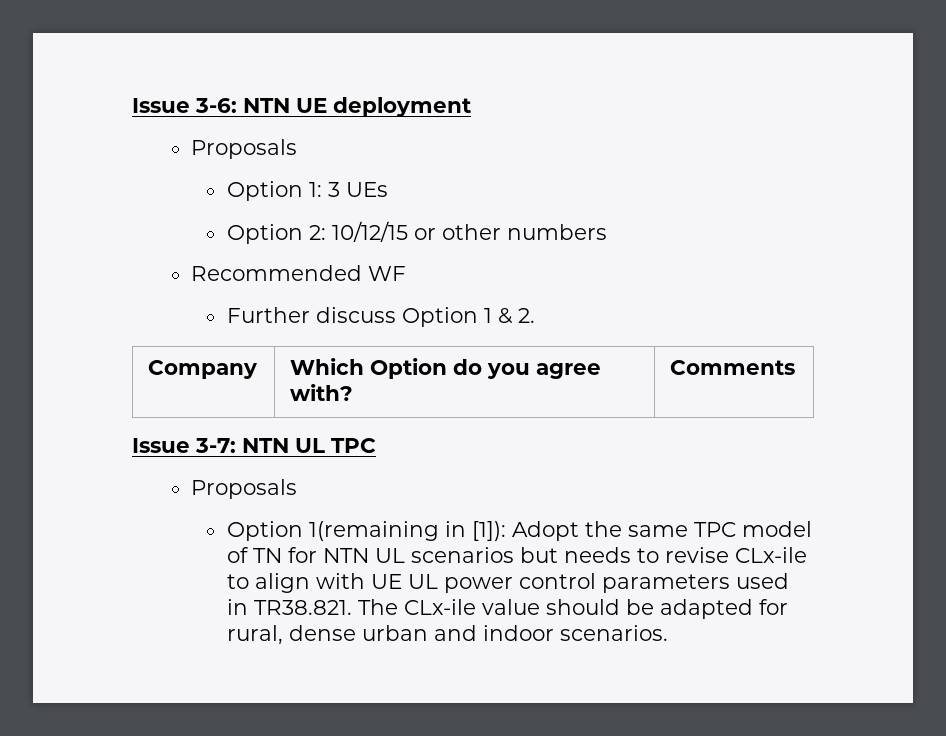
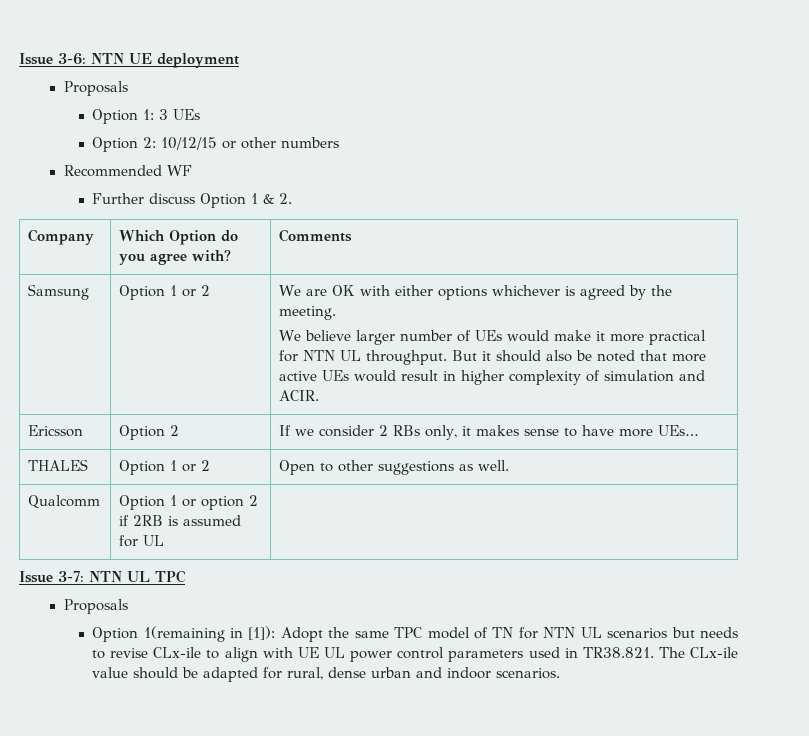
(796, 367) none -> [28,284,90,300] [119,285,211,300] [279,285,673,300] [279,306,337,320] [279,330,707,345] [279,350,707,365] [279,370,706,385] [279,390,320,401] [28,425,84,437] [119,425,180,440] [279,425,699,440] [28,459,89,471] [119,460,211,475] [279,460,510,475] [28,495,101,509] [119,495,259,510] [119,515,242,526] [119,535,165,547] // Samsung | Option 1 or 2 | We are OK with either options whichever is agreed by the meeting. // We believe larger number of UEs would make it more practical for NTN UL throughput. But it should also be noted that more active UEs would result in higher complexity of simulation and ACIR. // Ericsson | Option 2 | If we consider 2 RBs only, it makes sense to have more UEs… // THALES | Option 1 or 2 | Open to other suggestions as well. // Qualcomm | Option 1 or option 2 if 2RB is assumed for UL |

